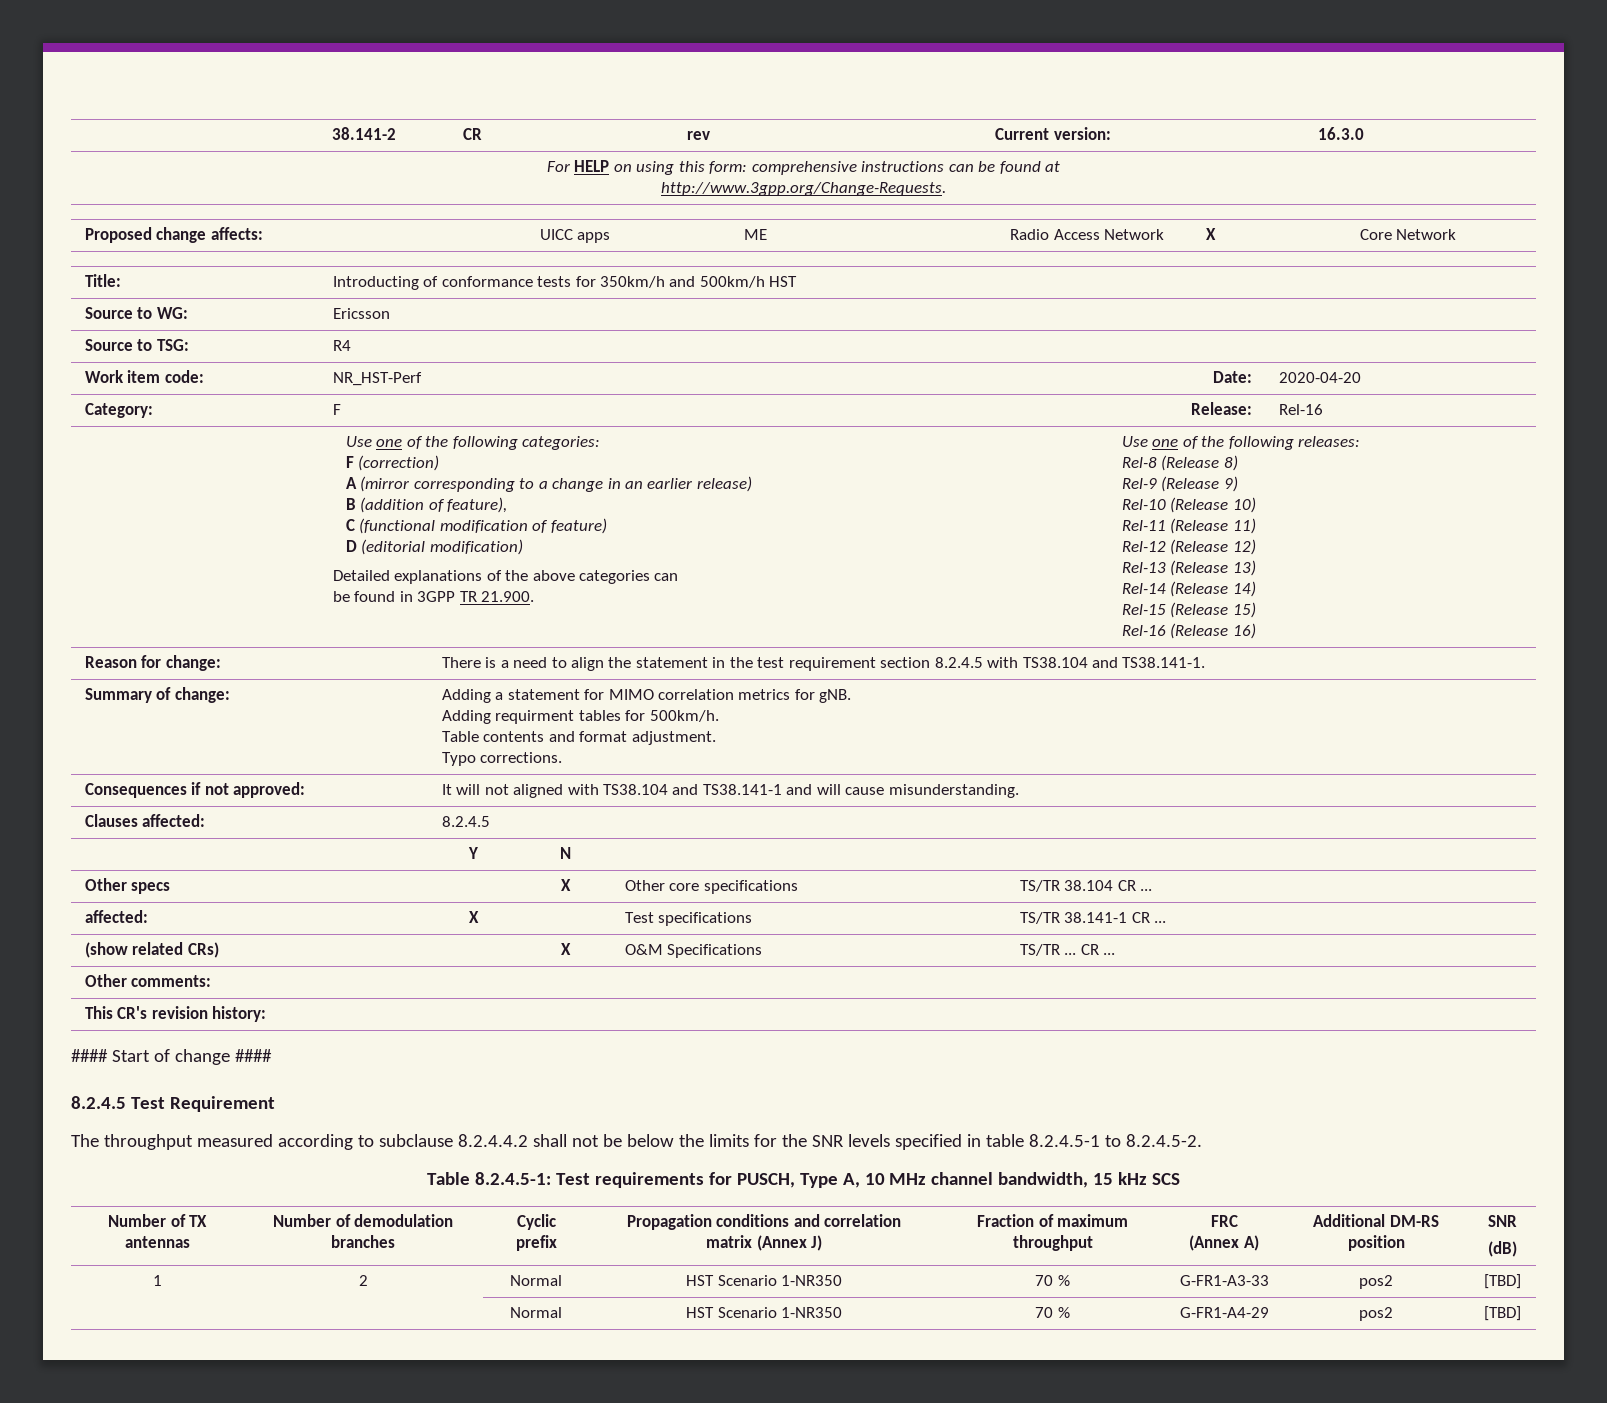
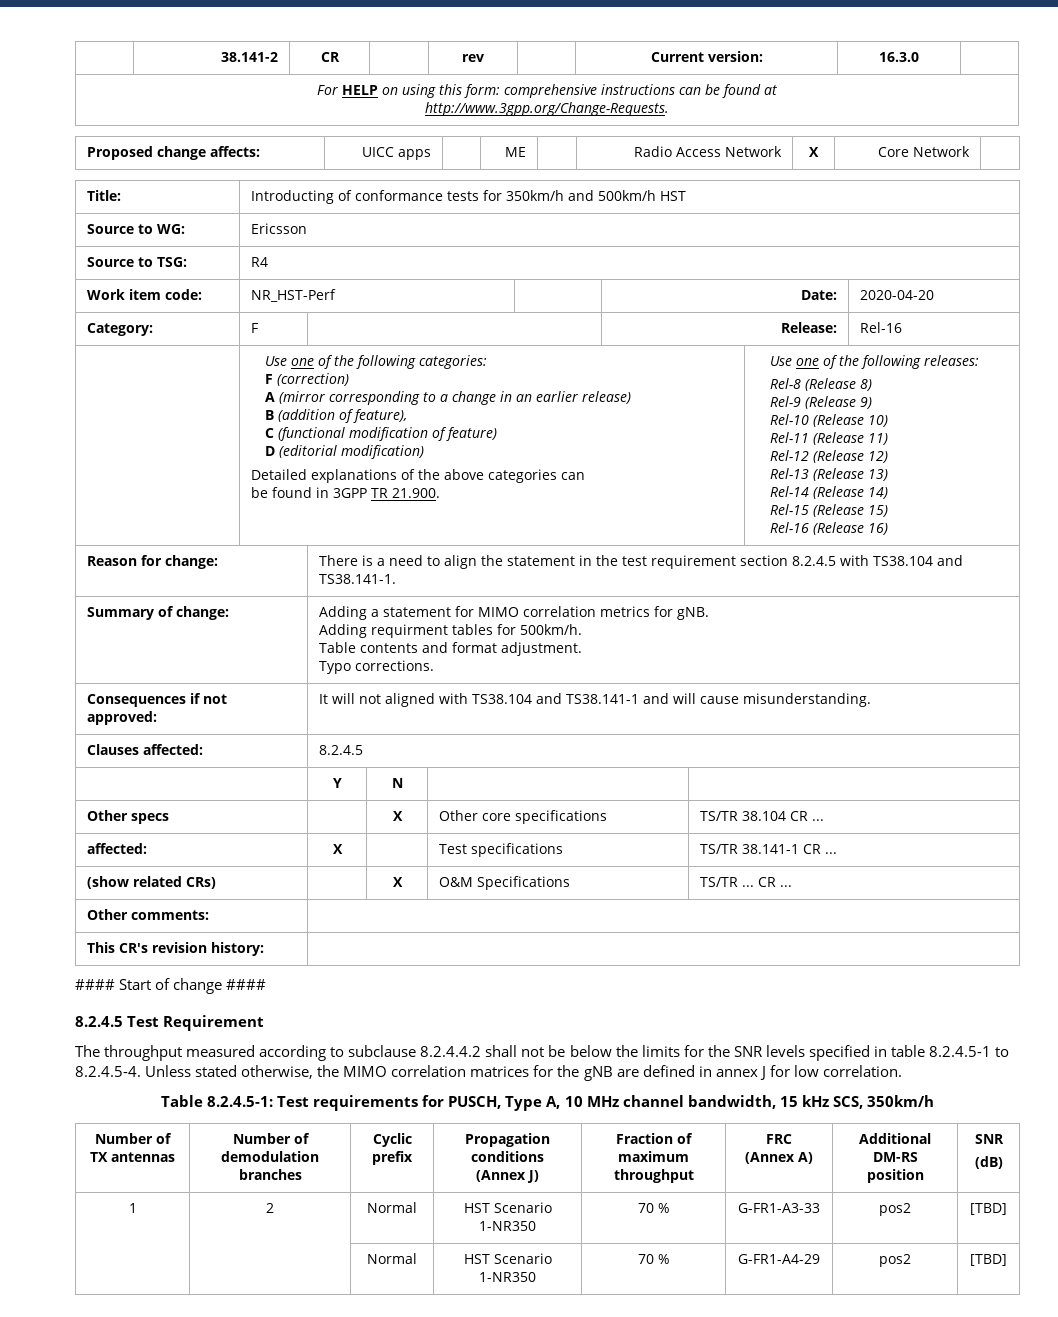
[1125,1134,1202,1147] 8.2.4.5-2. -> [75,1065,902,1081] 8.2.4.5-4. Unless stated otherwise, the MIMO correlation matrices for the gNB are defined in annex J for low correlation.
[1152,1173,1181,1185] SCS -> [832,1095,934,1109] SCS, 350km/h
[793,1214,902,1227] [706,1235,753,1248] and correlation matrix -> (544, 1156) none

